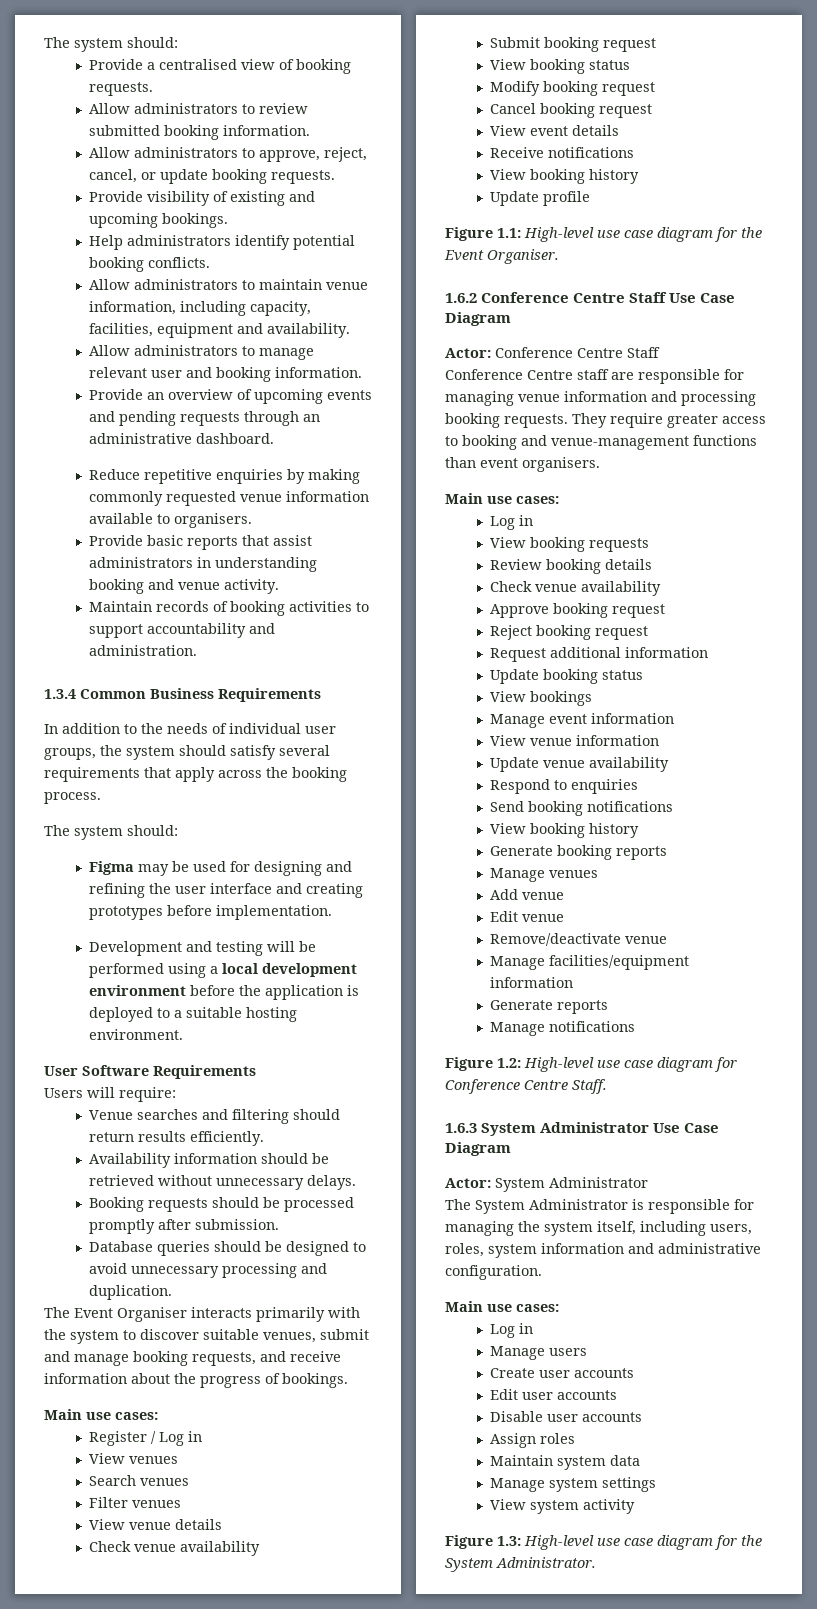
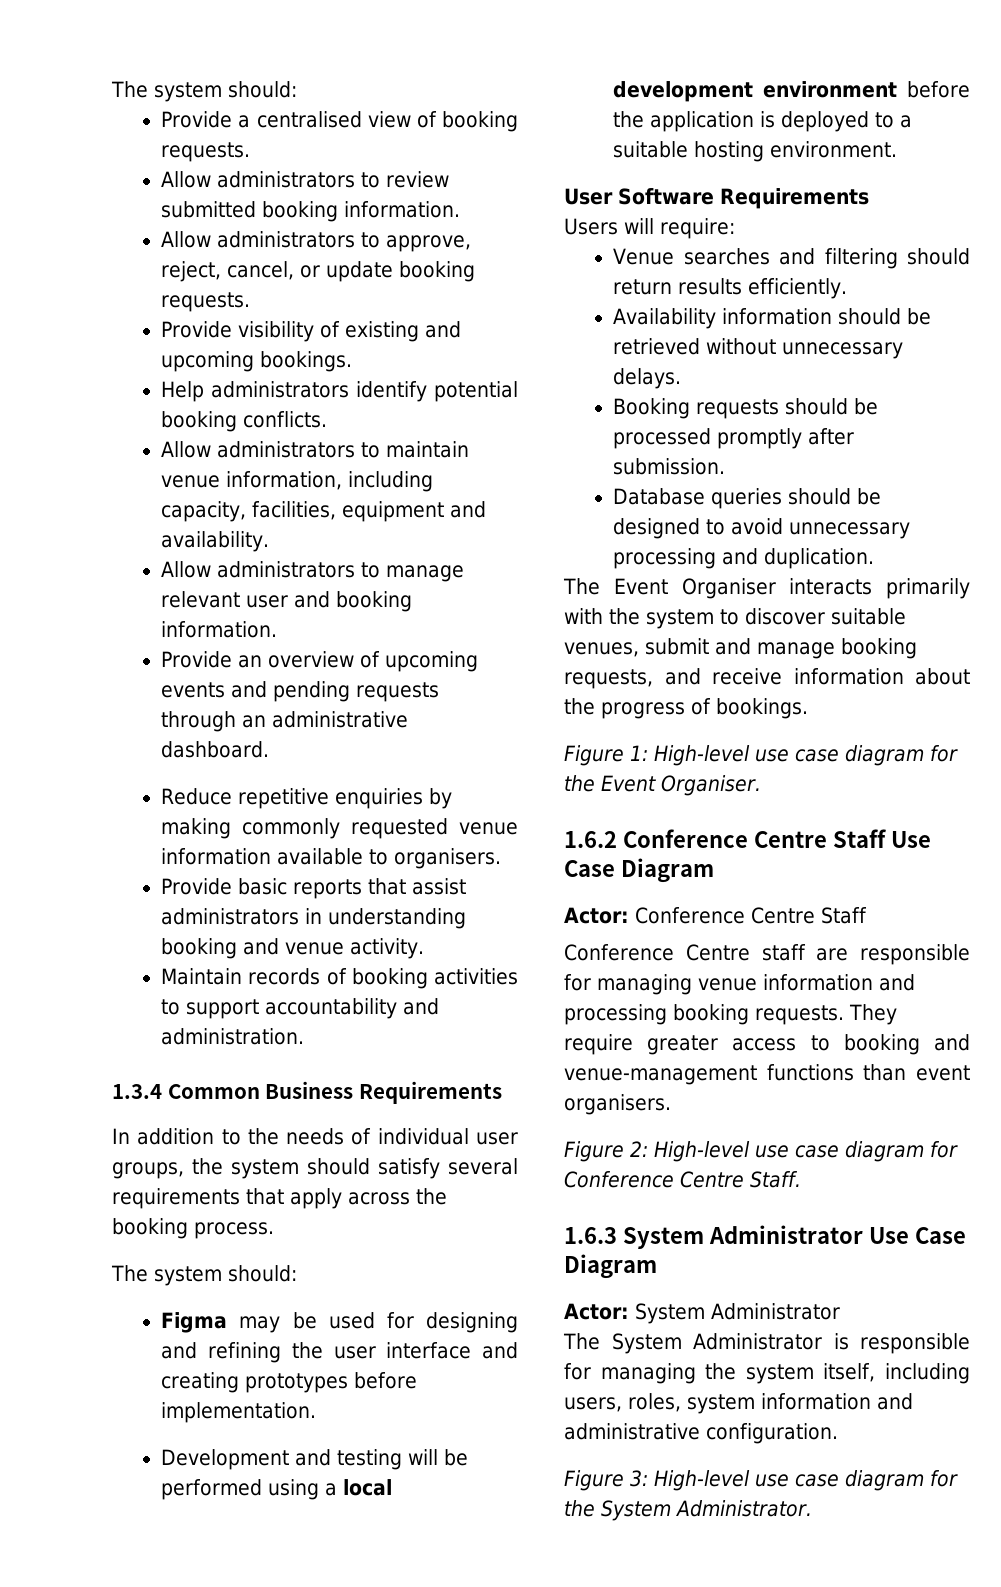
[44,1409,158,1420] [88,1431,202,1446] [88,1453,178,1464] [88,1475,189,1486] [88,1497,181,1508] [88,1519,222,1530] [88,1541,260,1556] [489,37,656,52] [489,59,630,74] [489,81,655,96] [489,103,652,118] [489,125,619,136] [489,147,634,158] [489,169,639,184] [489,191,590,206] [445,227,521,241] // Main use cases: // Register / Log in // View venues // Search venues // Filter venues // View venue details // Check venue availability // Submit booking request // View booking status // Modify booking request // Cancel booking request // View event details // Receive notifications // View booking history // Update profile // Figure 1.1: -> [564,745,648,766] // Figure 1:
[445,493,559,504] [489,515,533,530] [489,537,649,552] [489,559,652,574] [489,581,661,596] [489,603,665,618] [489,625,648,640] [489,647,708,662] [489,669,643,684] [489,691,592,706] [489,713,674,728] [489,735,659,746] [489,757,669,772] [489,779,638,794] [489,801,673,816] [489,823,639,838] [489,845,667,860] [489,868,598,882] [489,889,564,900] [489,911,564,922] [489,933,667,946] [489,955,689,970] [489,977,573,988] [489,1000,608,1014] [489,1021,635,1036] [445,1057,521,1071] // Main use cases: // Log in // View booking requests // Review booking details // Check venue availability // Approve booking request // Reject booking request // Request additional information // Update booking status // View bookings // Manage event information // View venue information // Update venue availability // Respond to enquiries // Send booking notifications // View booking history // Generate booking reports // Manage venues // Add venue // Edit venue // Remove/deactivate venue // Manage facilities/equipment information // Generate reports // Manage notifications // Figure 1.2: -> [564,1141,648,1162] // Figure 2:
[445,1301,559,1312] [489,1323,533,1338] [489,1346,587,1360] [489,1368,634,1378] [489,1389,617,1400] [489,1411,642,1422] [489,1433,575,1448] [489,1455,640,1470] [489,1477,656,1492] [489,1499,635,1514] [445,1535,521,1549] // Main use cases: // Log in // Manage users // Create user accounts // Edit user accounts // Disable user accounts // Assign roles // Maintain system data // Manage system settings // View system activity // Figure 1.3: -> [564,1470,648,1491] // Figure 3:

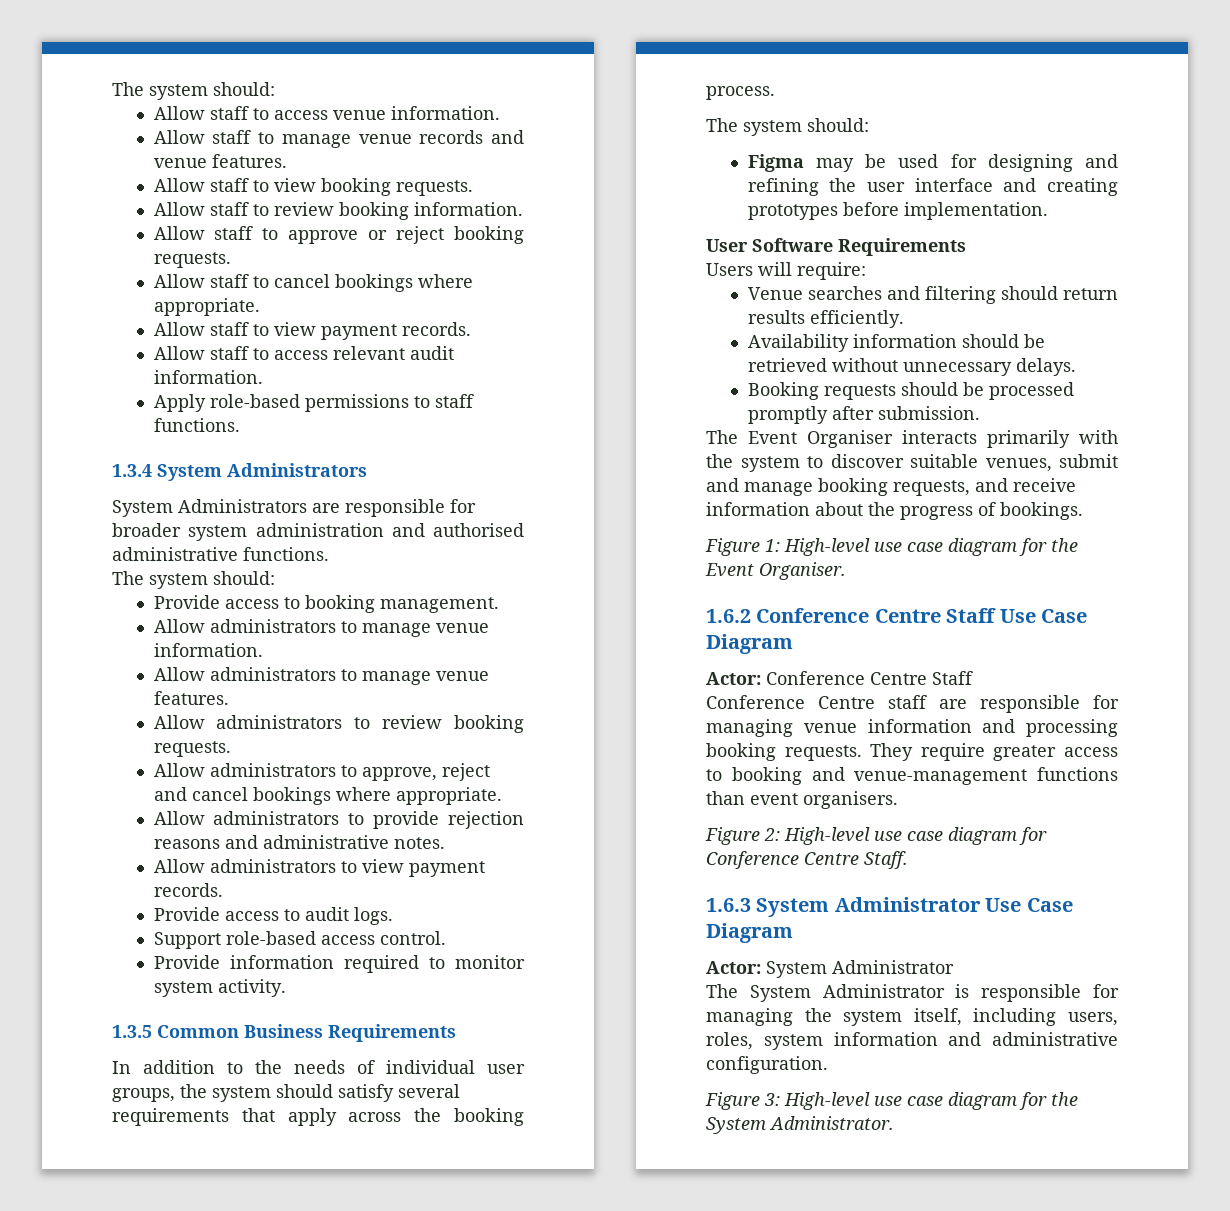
[111,81,297,102] [161,111,437,128] The system should: // Provide a centralised view of -> [112,82,275,100] [153,106,500,120] [153,130,524,148] [153,154,287,168] [153,178,473,196] [153,202,523,220] [153,226,524,244] [153,252,231,268] [153,274,473,292] [153,298,260,316] [153,322,471,340] [153,346,454,360] [153,370,263,384] [153,394,474,412] [153,418,240,432] [112,463,367,481] [112,499,476,517] [112,523,524,541] [112,547,329,561] [112,571,275,589] [153,595,499,613] [153,619,489,637] [153,643,263,657] [153,667,489,685] [153,691,229,705] [153,715,443,729] The system should: // Allow staff to access venue information. // Allow staff to manage venue records and venue features. // Allow staff to view booking requests. // Allow staff to review booking information. // Allow staff to approve or reject booking requests. // Allow staff to cancel bookings where appropriate. // Allow staff to view payment records. // Allow staff to access relevant audit information. // Apply role-based permissions to staff functions. // 1.3.4 System Administrators // System Administrators are responsible for broader system administration and authorised administrative functions. // The system should: // Provide access to booking management. // Allow administrators to manage venue information. // Allow administrators to manage venue features. // Allow administrators to review
[386,171,450,188] [161,201,461,222] [161,231,472,252] [161,261,476,282] [161,292,251,312] [161,321,462,342] [161,351,353,372] [161,381,518,402] [161,411,328,432] [161,441,470,458] [161,471,434,492] [161,501,487,522] [161,531,270,552] [161,561,465,582] [161,591,413,612] [161,621,278,638] [161,651,479,672] [161,681,440,702] [161,711,409,732] [161,741,270,758] [161,788,453,809] [161,818,518,839] [161,848,502,869] [161,878,467,899] [161,908,467,929] [161,938,425,959] [161,968,518,989] [161,998,440,1019] [161,1028,305,1045] [112,1084,162,1099] review submitted booking information. // Allow administrators to approve, reject, cancel, or update booking requests. // Provide visibility of existing and upcoming bookings. // Help administrators identify potential booking conflicts. // Allow administrators to maintain venue information, including capacity, facilities, equipment and availability. // Allow administrators to manage relevant user and booking information. // Provide an overview of upcoming events and pending requests through an administrative dashboard. // Reduce repetitive enquiries by making commonly requested venue information available to organisers. // Provide basic reports that assist administrators in understanding booking and venue activity. // Maintain records of booking activities to support accountability and administration. // 1.3.4 -> [361,763,490,781] [153,787,502,805] [153,811,524,829] [153,835,445,849] [153,859,485,877] [153,883,223,897] [153,907,393,925] [153,931,446,949] [153,955,525,973] [153,979,286,997] [112,1025,152,1038] approve, reject and cancel bookings where appropriate. // Allow administrators to provide rejection reasons and administrative notes. // Allow administrators to view payment records. // Provide access to audit logs. // Support role-based access control. // Provide information required to monitor system activity. // 1.3.5
[161,1449,469,1470] [161,1479,393,1500] [613,81,970,102] [613,111,913,132] [613,141,898,162] // Development and testing will be performed using a local development environment before the application is deployed to a suitable hosting environment. -> (1048, 211) none
[613,488,882,509] [613,518,911,539] [613,548,875,569] // Database queries should be designed to avoid unnecessary processing and duplication. -> (980, 413) none

